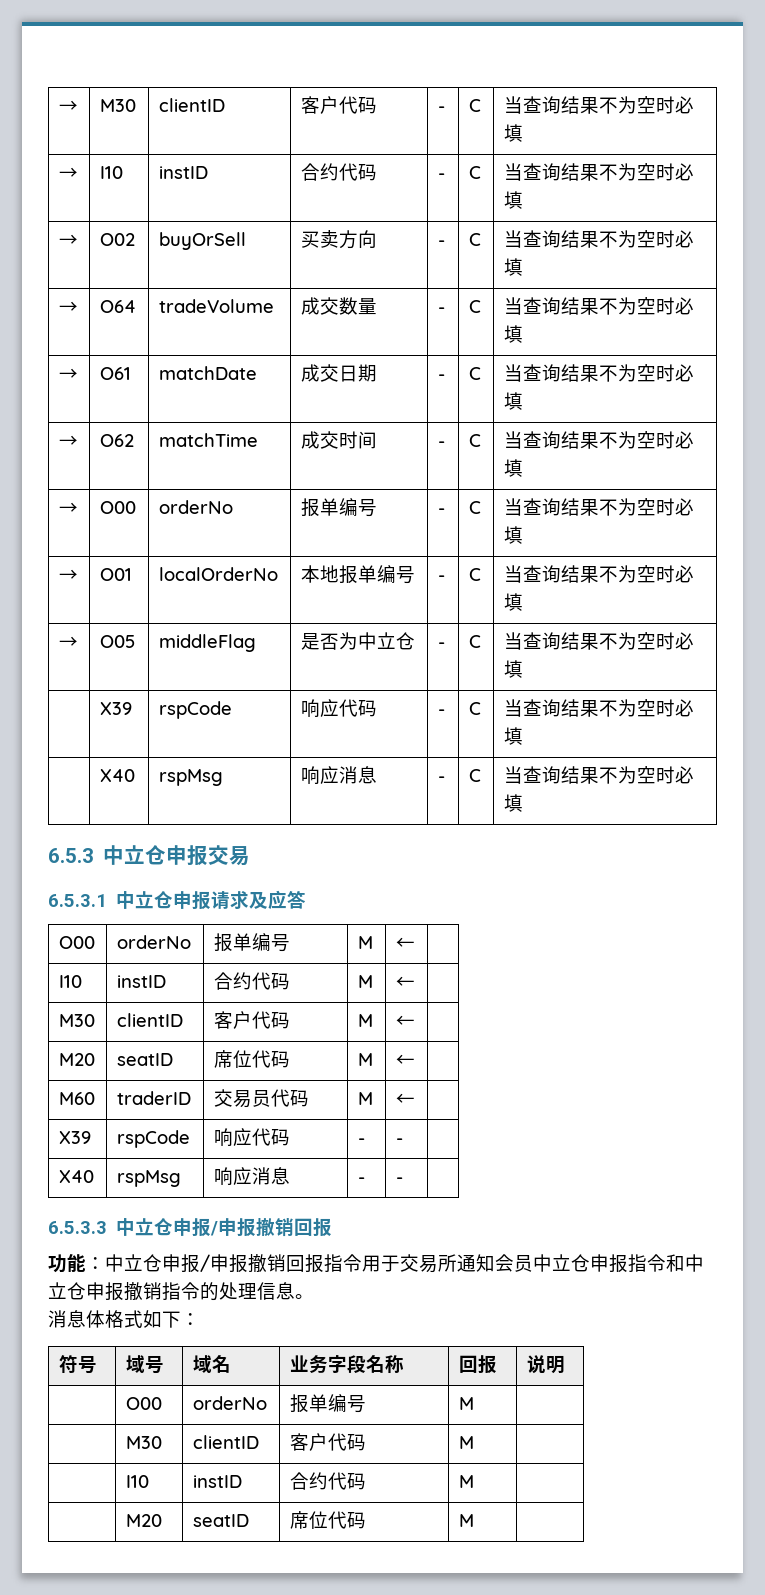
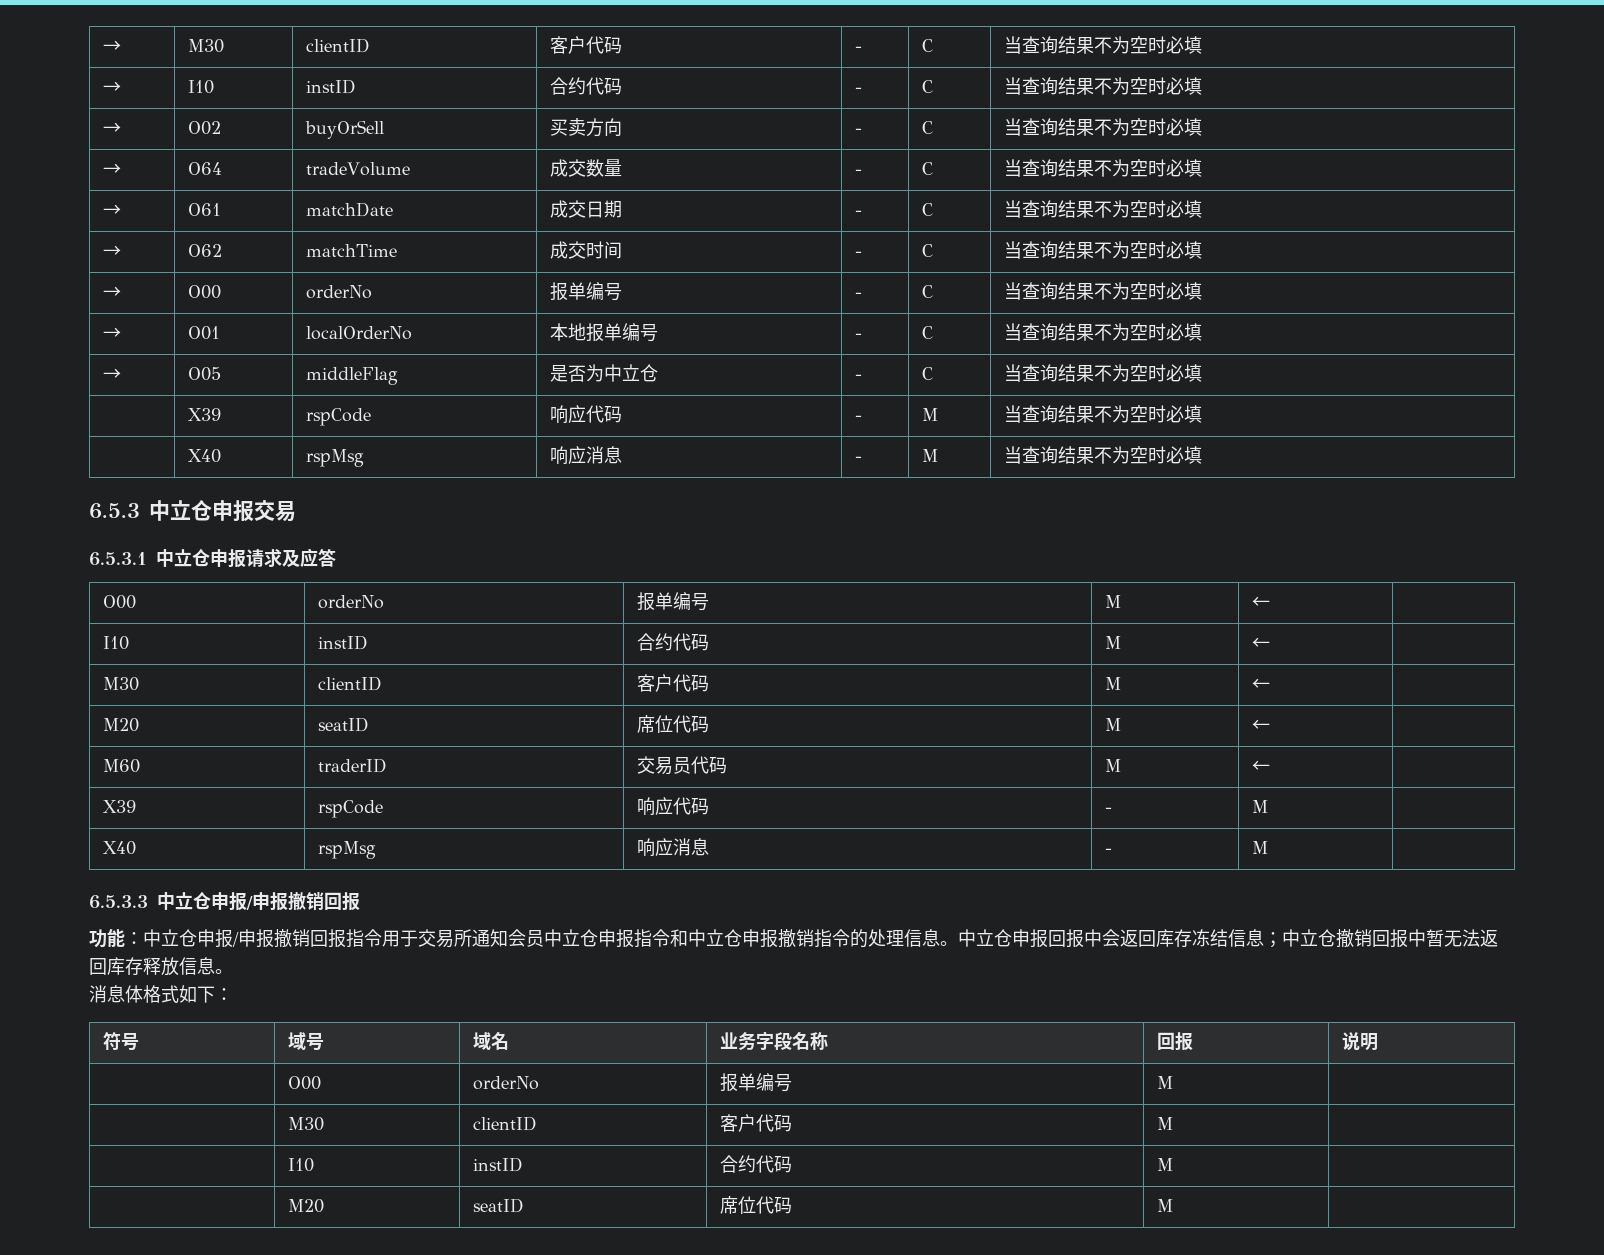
[468,702,481,715] C -> [922,408,939,421] M
[468,769,481,782] C -> [922,449,939,462] M
[395,1138,403,1144] [58,1170,94,1183] [116,1170,181,1187] [213,1167,290,1186] [357,1177,365,1183] [395,1177,403,1183] - | // X40 | rspMsg | 响应消息 | - | - -> [1252,800,1269,813] [103,841,137,855] [318,841,377,859] [637,838,710,857] [1105,848,1113,854] [1252,841,1269,854] M | // X40 | rspMsg | 响应消息 | - | M
(314, 1296) none -> [958,929,1498,948] [89,957,233,976] 中立仓申报回报中会返回库存冻结信息；中立仓撤销回报中暂无法返回库存释放信息。

